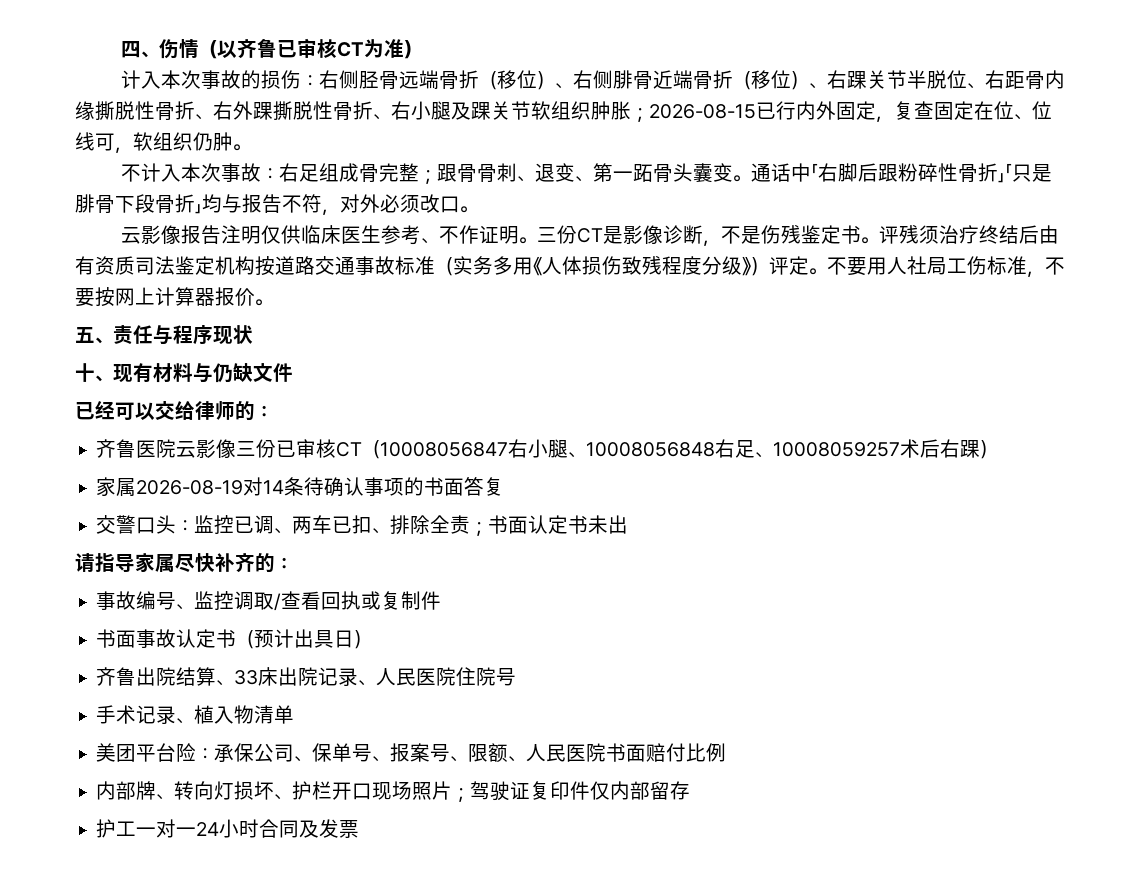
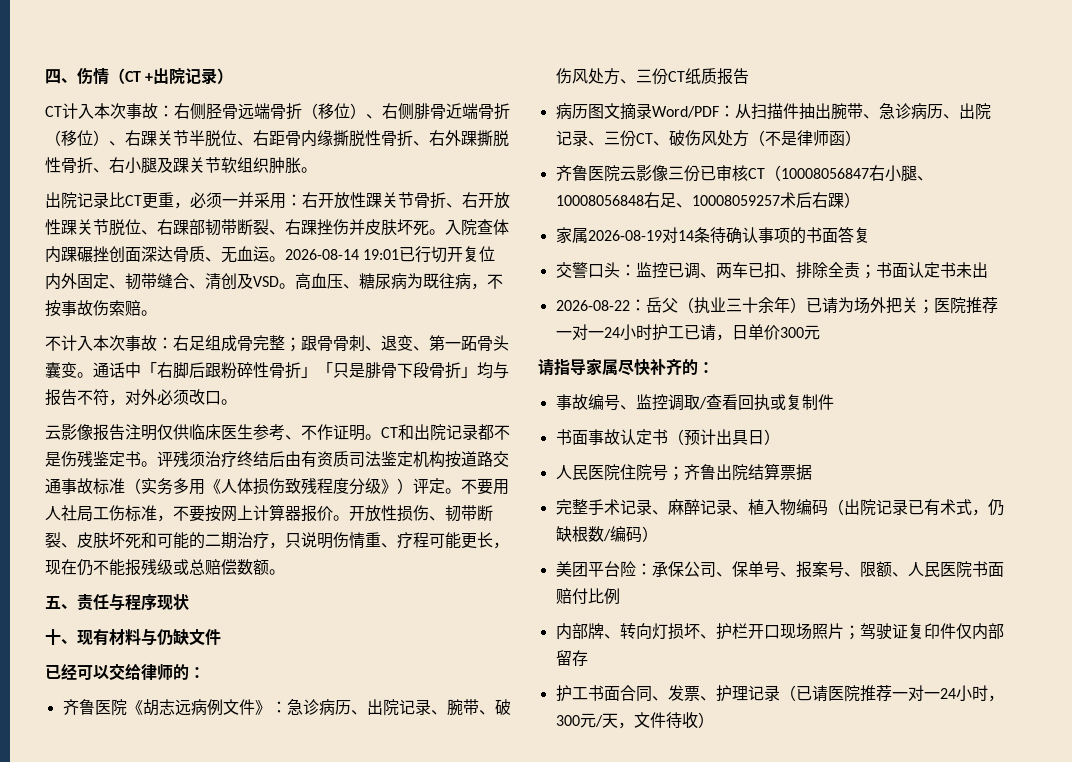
[217,38,423,59] [121,70,302,89] 以齐鲁已审核CT为准） // 计入本次事故的损伤 -> [125,68,234,85] [45,103,158,119] CT +出院记录） // CT计入本次事故
[631,101,1052,122] [75,132,233,153] ；2026-08-15已行内外固定，复查固定在位、位线可，软组织仍肿 -> [301,167,317,173] [45,192,510,209] [45,219,509,236] [45,246,496,263] [45,273,503,290] [45,300,141,317] 。 // 出院记录比CT更重，必须一并采用：右开放性踝关节骨折、右开放性踝关节脱位、右踝部韧带断裂、右踝挫伤并皮肤坏死。入院查体内踝碾挫创面深达骨质、无血运。2026-08-14 19:01已行切开复位内外固定、韧带缝合、清创及VSD。高血压、糖尿病为既往病，不按事故伤索赔
[537,225,722,246] 三份CT是影像诊断， -> [381,424,494,441] CT和出院记录都
(273, 302) none -> [349,505,493,522] [45,532,509,549] [45,559,285,576] 开放性损伤、韧带断裂、皮肤坏死和可能的二期治疗，只说明伤情重、疗程可能更长，现在仍不能报残级或总赔偿数额。
(273, 411) none -> [62,698,511,716] [555,68,749,85] [555,102,991,120] [555,130,861,147] // 齐鲁医院《胡志远病例文件》：急诊病历、出院记录、腕带、破伤风处方、三份CT纸质报告 // 病历图文摘录Word/PDF：从扫描件抽出腕带、急诊病历、出院记录、三份CT、破伤风处方（不是律师函）
(629, 524) none -> [555,297,998,314] [555,324,820,341] // 2026-08-22：岳父（执业三十余年）已请为场外把关；医院推荐一对一24小时护工已请，日单价300元
[96,667,517,686] [96,705,295,724] 齐鲁出院结算、33床出院记录、人民医院住院号 // 手术记录、植入物清单 -> [555,463,812,481] [555,499,1004,516] [555,526,658,543] 人民医院住院号；齐鲁出院结算票据 // 完整手术记录、麻醉记录、植入物编码（出院记录已有术式，仍缺根数/编码）
[136,819,360,838] 一对一24小时合同及发票 -> [587,685,1004,702] [555,712,714,729] 书面合同、发票、护理记录（已请医院推荐一对一24小时，300元/天，文件待收）

